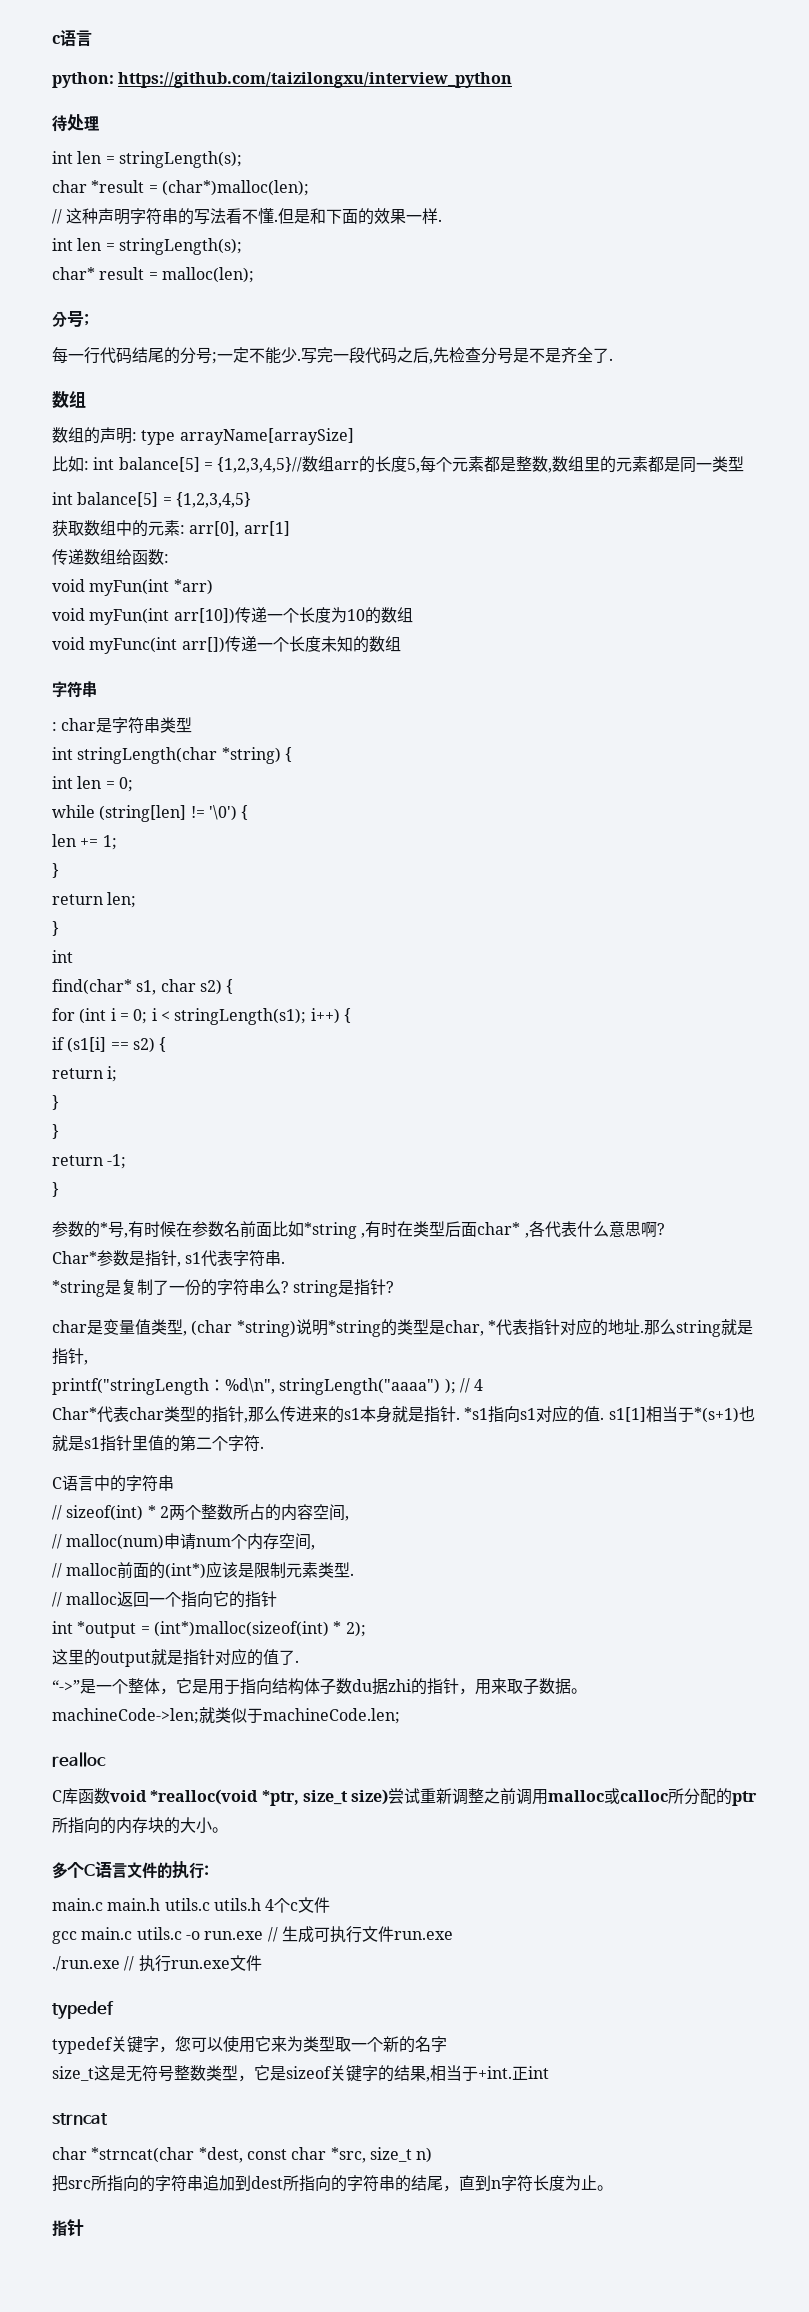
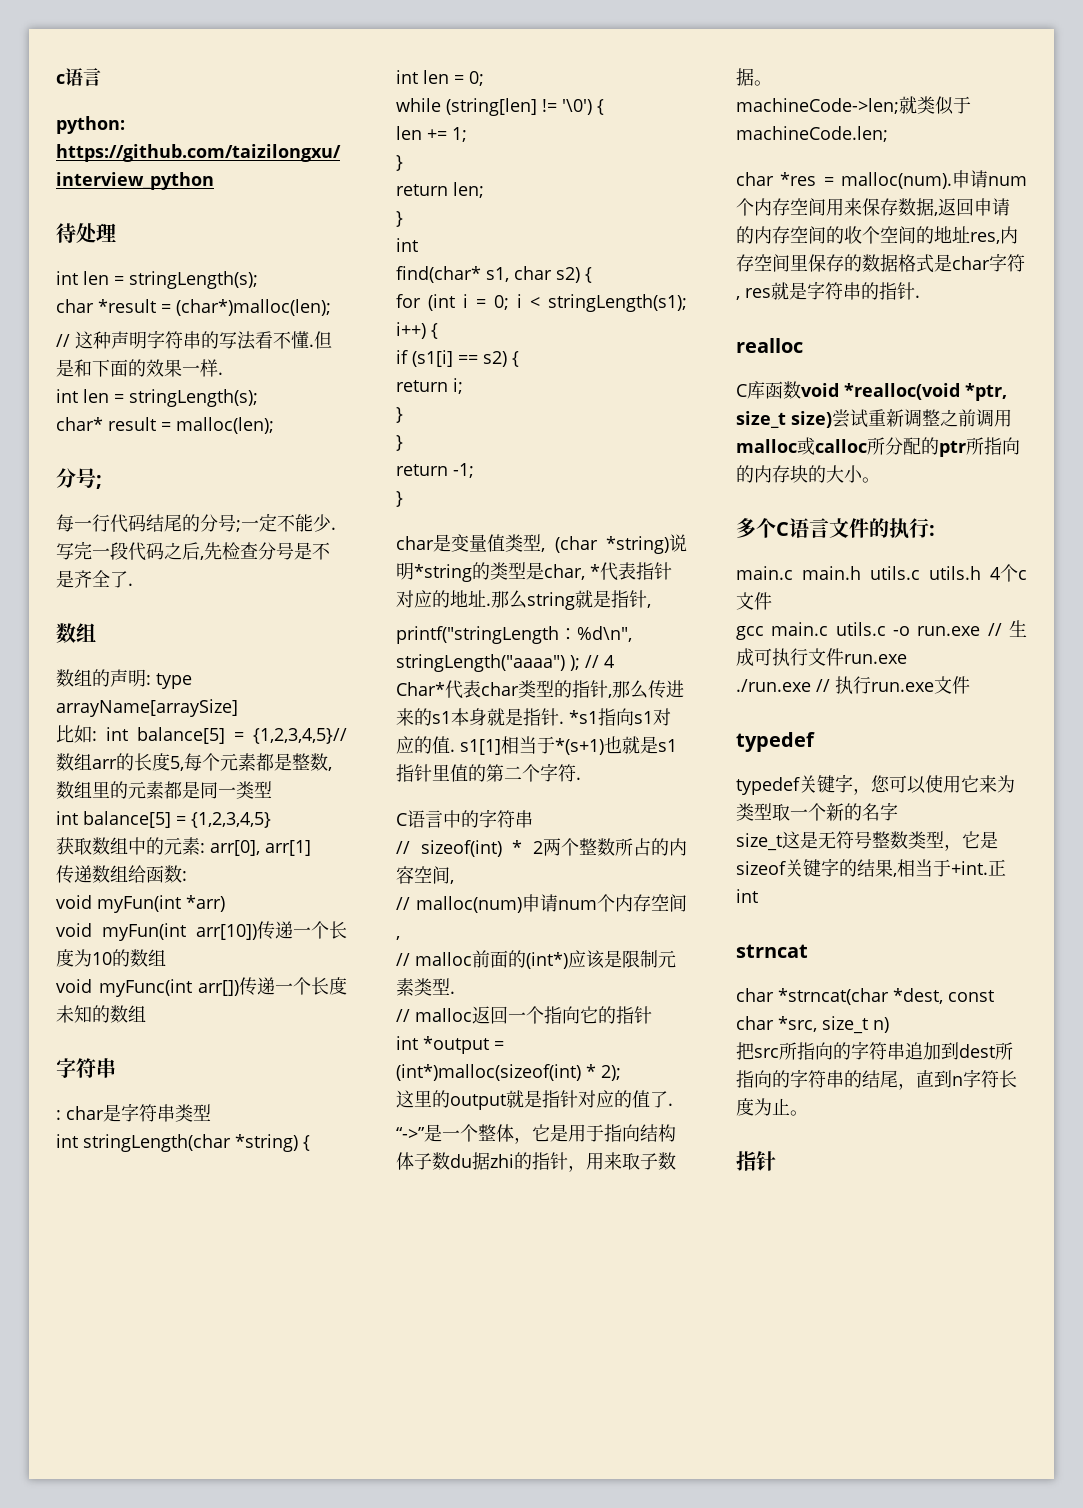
[52,1221,665,1239] [52,1250,286,1267] [52,1279,395,1297] // 参数的*号,有时候在参数名前面比如*string ,有时在类型后面char* ,各代表什么意思啊? // Char*参数是指针, s1代表字符串. // *string是复制了一份的字符串么? string是指针? -> (403, 499) none
(400, 1716) none -> [736,170,1027,189] [736,198,1010,216] [736,226,1018,244] [736,253,1025,273] [736,281,920,300] // char *res = malloc(num).申请num个内存空间用来保存数据,返回申请的内存空间的收个空间的地址res,内存空间里保存的数据格式是char字符, res就是字符串的指针.

